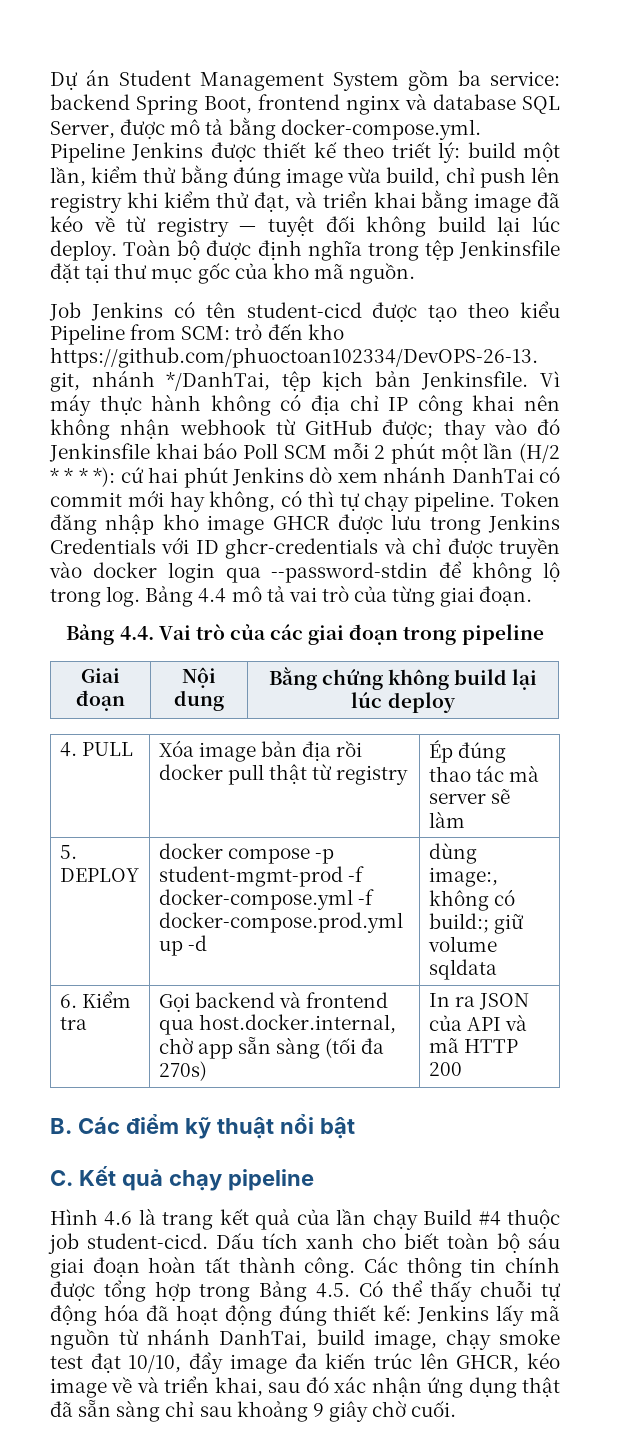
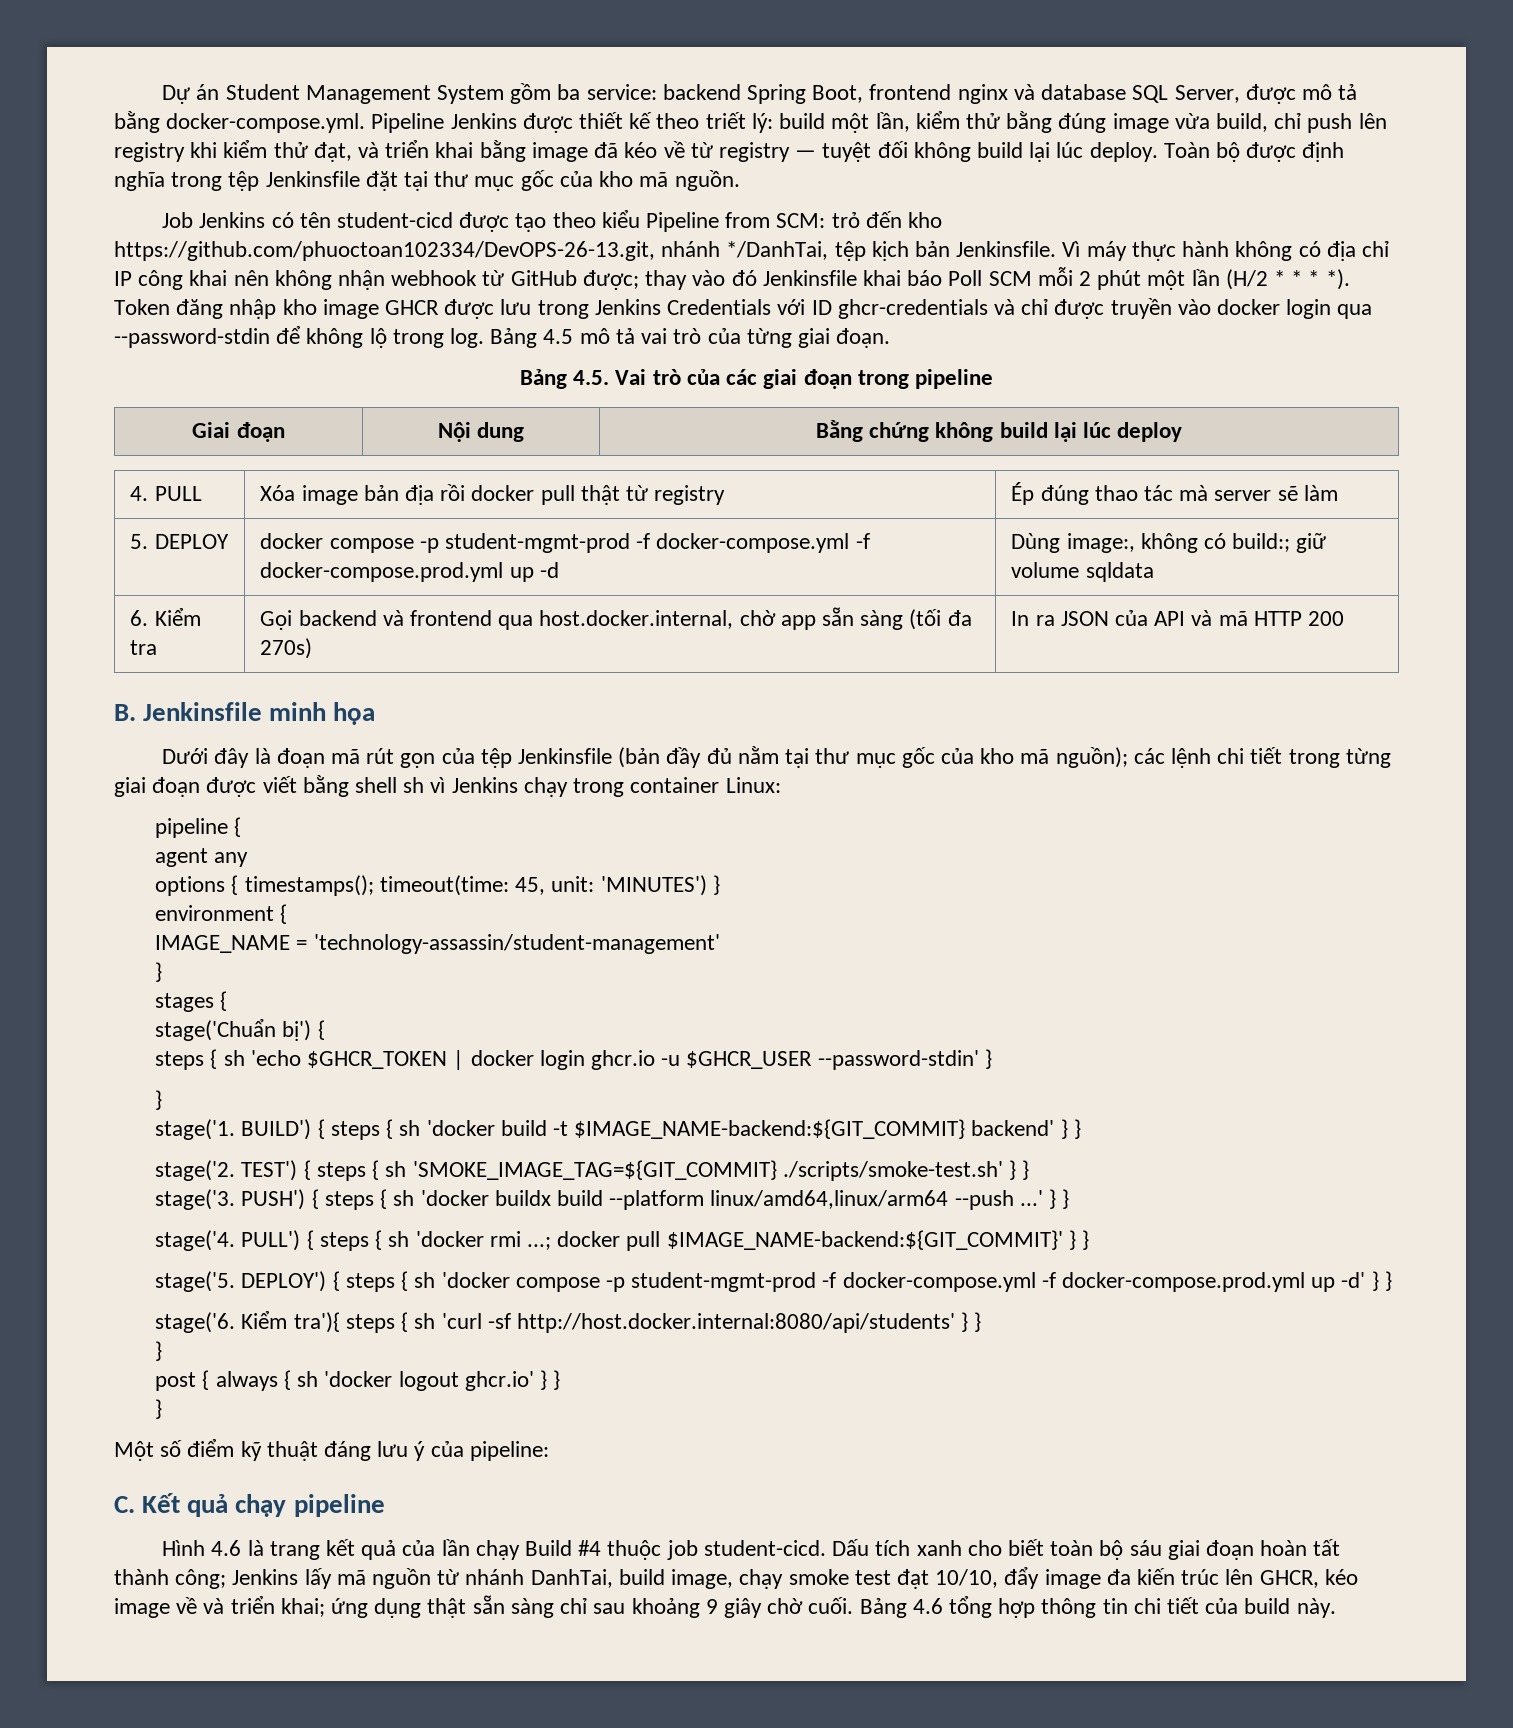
[93,466,560,488] [50,490,496,512] *): cứ hai phút Jenkins dò xem nhánh DanhTai có commit mới hay không, có thì tự chạy pipeline. -> [1325,269,1350,290] *).
[198,588,227,603] 4.4 -> [543,329,574,344] 4.5
[119,626,154,640] 4.4. -> [573,370,610,385] 4.5.
[428,843,477,864] dùng -> [1011,533,1061,553] Dùng
[77,1114,355,1139] Các điểm kỹ thuật nổi bật -> [143,702,376,725] [162,746,1391,768] [114,775,781,797] [155,817,242,838] [155,848,249,867] [155,875,720,896] [155,904,288,924] [155,934,720,954] [155,962,163,982] [155,991,228,1012] [155,1019,325,1041] [155,1049,992,1070] [155,1090,163,1110] [155,1119,1081,1140] [155,1160,1030,1181] [155,1189,1070,1210] [155,1230,1089,1251] [155,1271,1392,1292] [155,1311,982,1333] [155,1341,163,1361] [155,1370,561,1391] [155,1399,163,1419] [114,1439,549,1461] Jenkinsfile minh họa // Dưới đây là đoạn mã rút gọn của tệp Jenkinsfile (bản đầy đủ nằm tại thư mục gốc của kho mã nguồn); các lệnh chi tiết trong từng giai đoạn được viết bằng shell sh vì Jenkins chạy trong container Linux: // pipeline { // agent any // options { timestamps(); timeout(time: 45, unit: 'MINUTES') } // environment { // IMAGE_NAME = 'technology-assassin/student-management' // } // stages { // stage('Chuẩn bị') { // steps { sh 'echo $GHCR_TOKEN | docker login ghcr.io -u $GHCR_USER --password-stdin' } // } // stage('1. BUILD') { steps { sh 'docker build -t $IMAGE_NAME-backend:${GIT_COMMIT} backend' } } // stage('2. TEST') { steps { sh 'SMOKE_IMAGE_TAG=${GIT_COMMIT} ./scripts/smoke-test.sh' } } // stage('3. PUSH') { steps { sh 'docker buildx build --platform linux/amd64,linux/arm64 --push ...' } } // stage('4. PULL') { steps { sh 'docker rmi ...; docker pull $IMAGE_NAME-backend:${GIT_COMMIT}' } } // stage('5. DEPLOY') { steps { sh 'docker compose -p student-mgmt-prod -f docker-compose.yml -f docker-compose.prod.yml up -d' } } // stage('6. Kiểm tra'){ steps { sh 'curl -sf http://host.docker.internal:8080/api/students' } } // } // post { always { sh 'docker logout ghcr.io' } } // } // Một số điểm kỹ thuật đáng lưu ý của pipeline:
[304,1256,560,1278] [50,1280,562,1302] [50,1304,412,1326] công. Các thông tin chính được tổng hợp trong Bảng 4.5. Có thể thấy chuỗi tự động hóa đã hoạt động đúng thiết kế: -> [175,1569,227,1589] công;
[214,1376,422,1397] khai, sau đó xác nhận -> [280,1598,325,1617] khai;
[50,1401,73,1417] đã -> (467, 1608) none
(457, 1409) none -> [859,1596,1336,1618] Bảng 4.6 tổng hợp thông tin chi tiết của build này.

